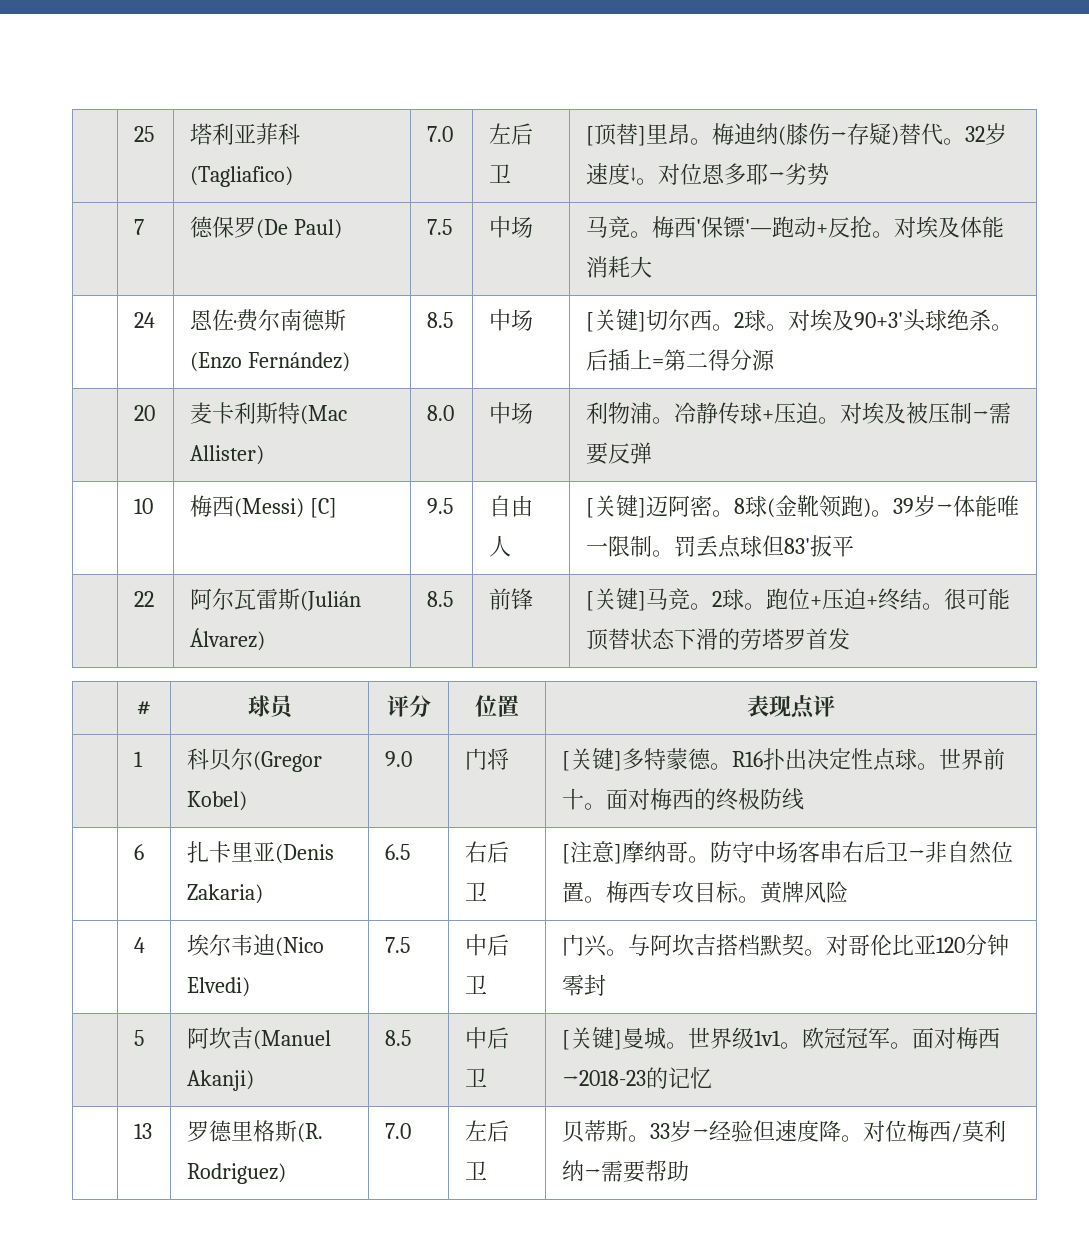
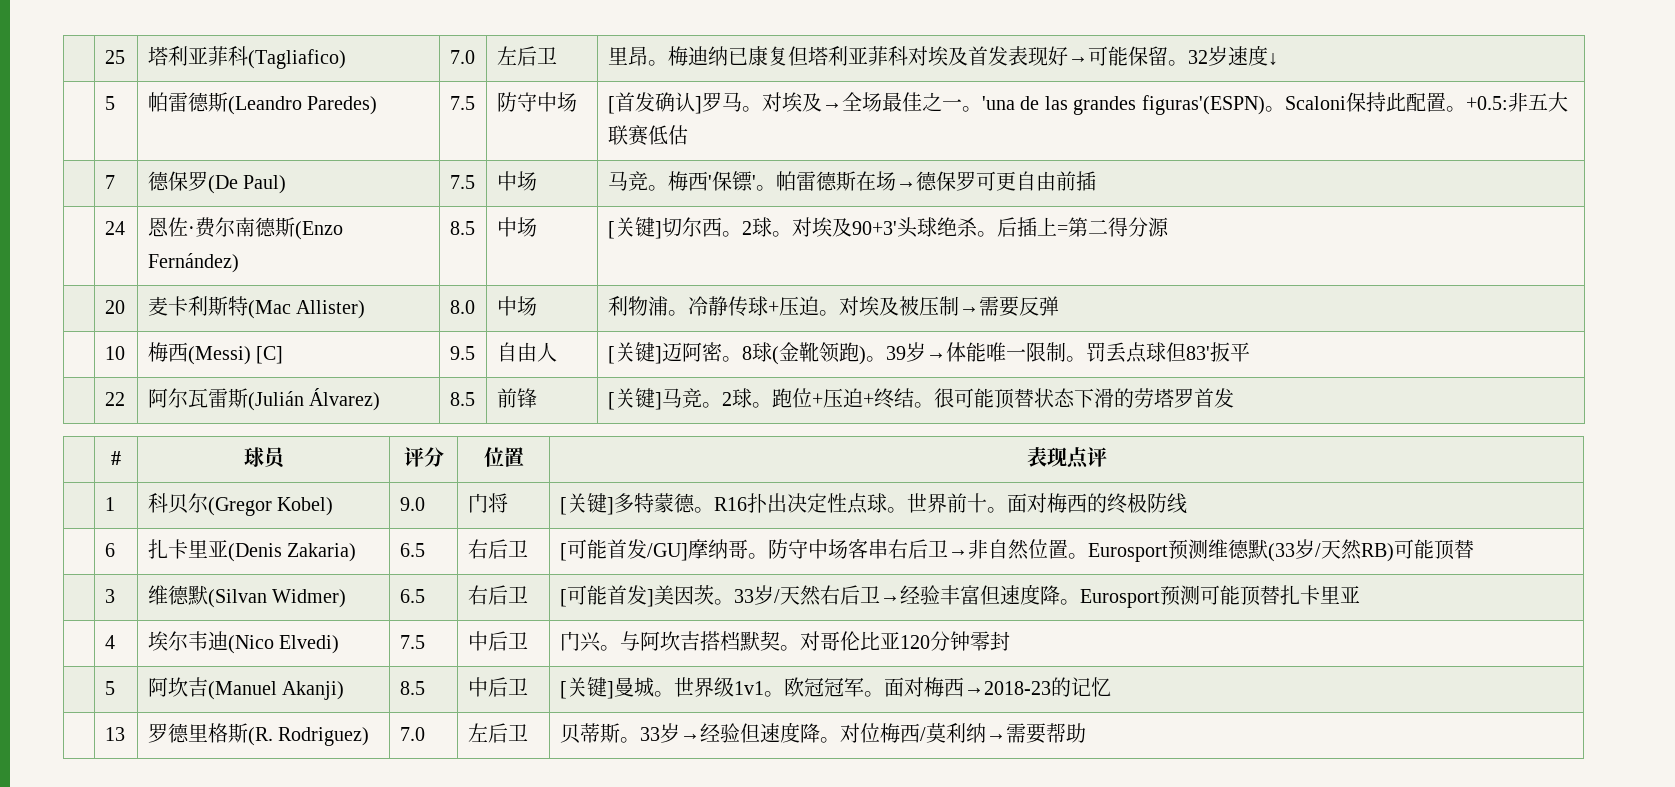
[586,123,1008,146] [586,163,830,185] [顶替]里昂。梅迪纳(膝伤→存疑)替代。32岁速度↓。对位恩多耶→劣势 -> [607,45,1278,66] [104,96,115,110] [147,92,378,115] [449,96,475,110] [496,92,577,112] [607,92,1568,115] [607,125,688,146] 里昂。梅迪纳已康复但塔利亚菲科对埃及首发表现好→可能保留。32岁速度↓ // | 5 | 帕雷德斯(Leandro Paredes) | 7.5 | 防守中场 | [首发确认]罗马。对埃及→全场最佳之一。'una de las grandes figuras'(ESPN)。Scaloni保持此配置。+0.5:非五大联赛低估
[745,216,1005,238] [586,256,653,278] '—跑动+反抢。对埃及体能消耗大 -> [751,171,1096,191] '。帕雷德斯在场→德保罗可更自由前插
[570,841,623,864] 注意] -> [566,539,688,561] 可能首发/GU]
[606,881,849,904] 梅西专攻目标。黄牌风险 -> [1087,539,1474,562] [104,589,115,603] [147,585,347,608] [399,589,425,603] [467,585,528,605] [559,584,1360,608] Eurosport预测维德默(33岁/天然RB)可能顶替 // | 3 | 维德默(Silvan Widmer) | 6.5 | 右后卫 | [可能首发]美因茨。33岁/天然右后卫→经验丰富但速度降。Eurosport预测可能顶替扎卡里亚

